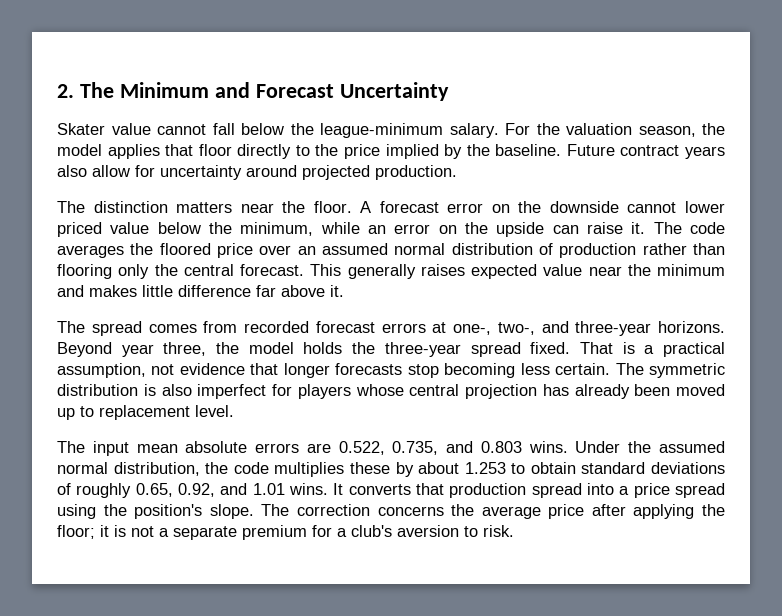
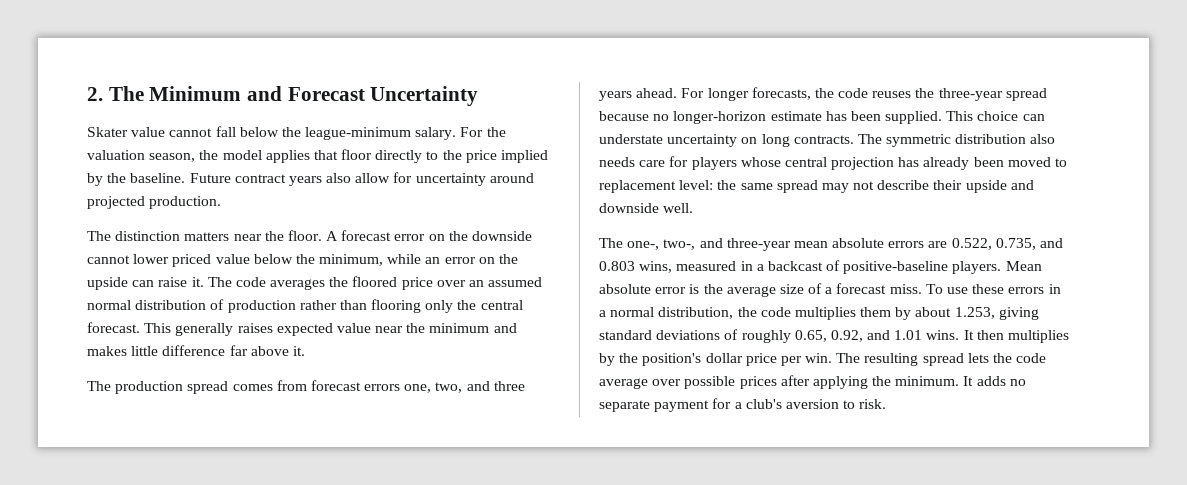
(85, 327) none -> [115,381,184,394] production
[244,321,309,333] recorded -> (307, 385) none
[432,321,725,336] [57,342,726,357] [57,363,725,378] [57,384,267,399] at one-, two-, and three-year horizons. Beyond year three, the model holds the three-year spread fixed. That is a practical assumption, not evidence that longer forecasts stop becoming less certain. The symmetric distribution is also imperfect -> [404,381,525,393] [599,87,1047,101] [599,111,1045,124] [599,134,1056,147] [599,157,666,167] one, two, and three years ahead. For longer forecasts, the code reuses the three-year spread because no longer-horizon estimate has been supplied. This choice can understate uncertainty on long contracts. The symmetric distribution also needs care
[57,408,75,420] up -> (1051, 162) none
[195,405,234,417] [57,441,129,456] level. // The input -> [679,180,1034,193] [599,203,694,213] [599,238,791,251] level: the same spread may not describe their upside and downside well. // The one-, two-, and three-year
[528,441,725,453] wins. Under the assumed -> [639,260,1042,274] [599,283,1061,297] [599,310,606,317] wins, measured in a backcast of positive-baseline players. Mean absolute error is the average size of a forecast miss. To use these errors in a
[349,462,390,474] these -> [860,307,892,317] them
[464,462,576,474] 1.253 to obtain -> [954,307,1039,320] 1.253, giving
[348,483,725,498] [57,504,726,519] [57,525,307,540] converts that production spread into a price spread using the position's slope. The correction concerns the average price after applying the floor; it is not a separate premium -> [976,330,1070,343] [599,353,1047,366] [599,375,1026,389] [599,400,710,412] then multiplies by the position's dollar price per win. The resulting spread lets the code average over possible prices after applying the minimum. It adds no separate payment

